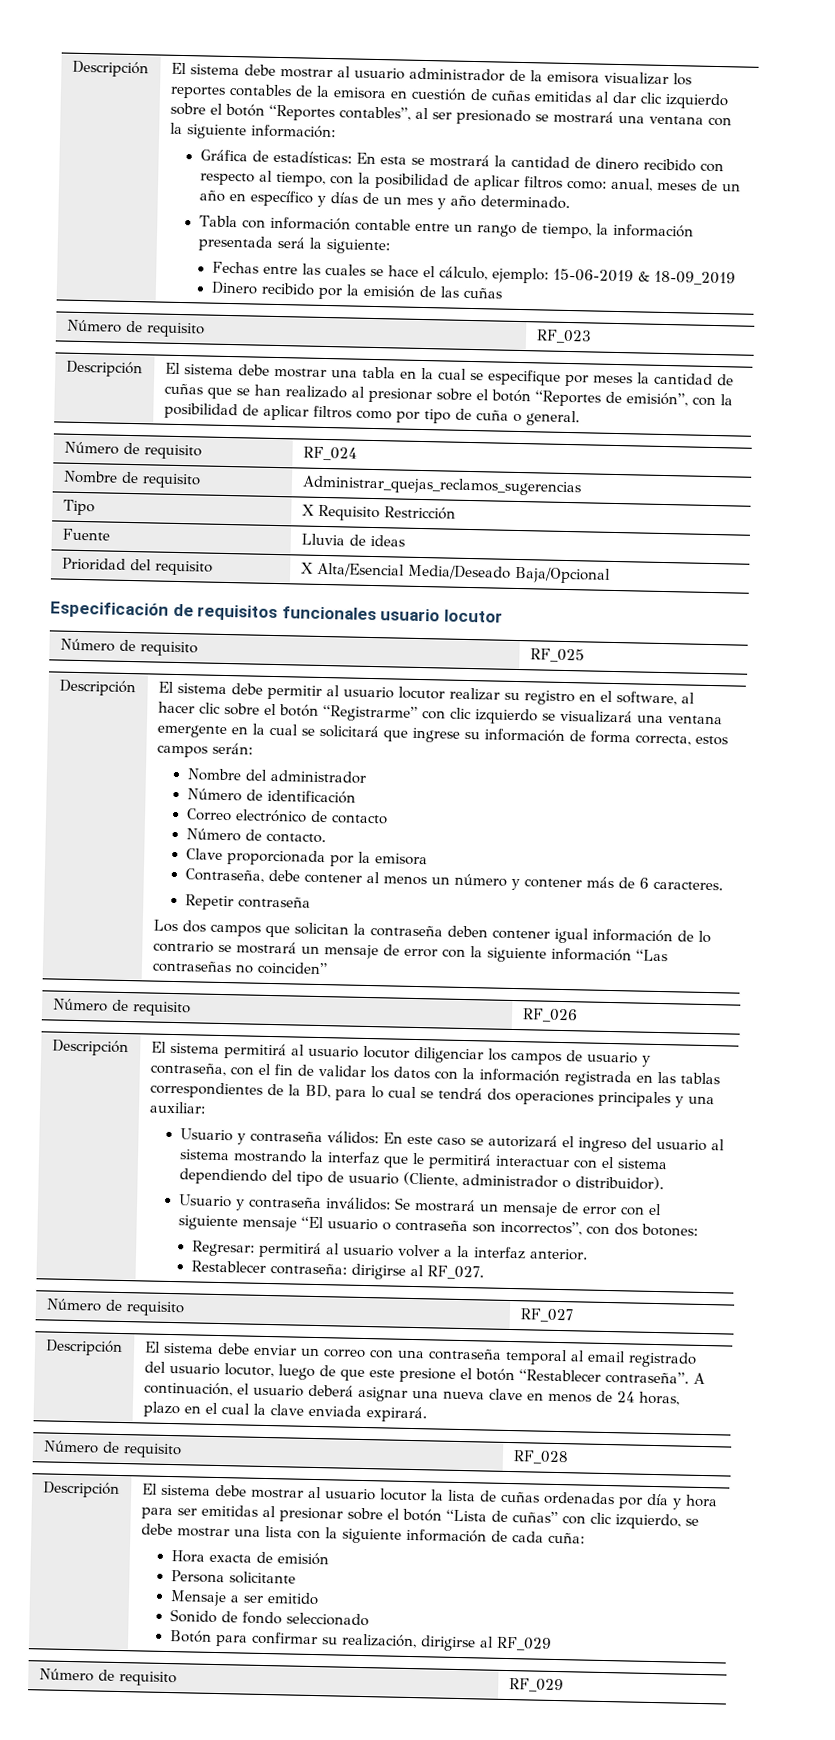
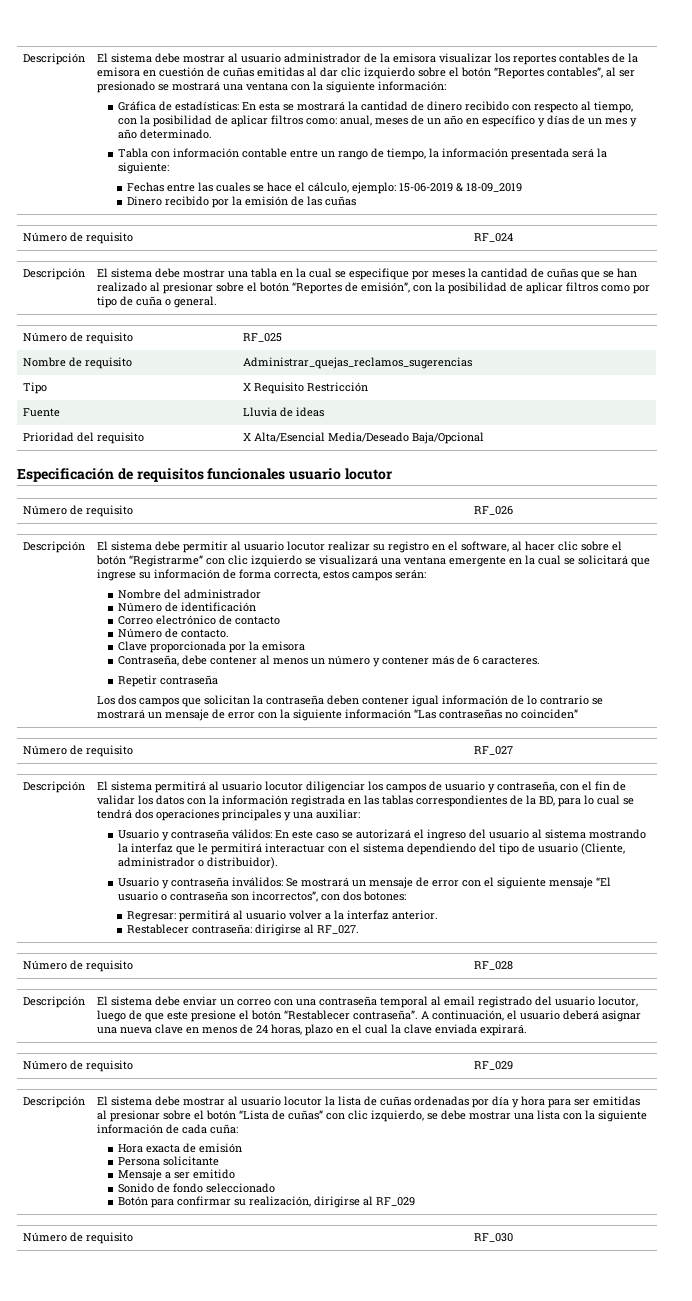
[536,329,593,344] RF_023 -> [473,233,513,242] RF_024
[303,446,358,461] RF_024 -> [242,333,282,342] RF_025
[530,648,586,663] RF_025 -> [473,506,513,515] RF_026
[522,1008,579,1023] RF_026 -> [473,746,513,755] RF_027
[520,1308,574,1323] RF_027 -> [473,961,513,970] RF_028
[513,1450,570,1465] RF_028 -> [473,1061,513,1070] RF_029
[509,1678,565,1693] RF_029 -> [473,1233,513,1242] RF_030

